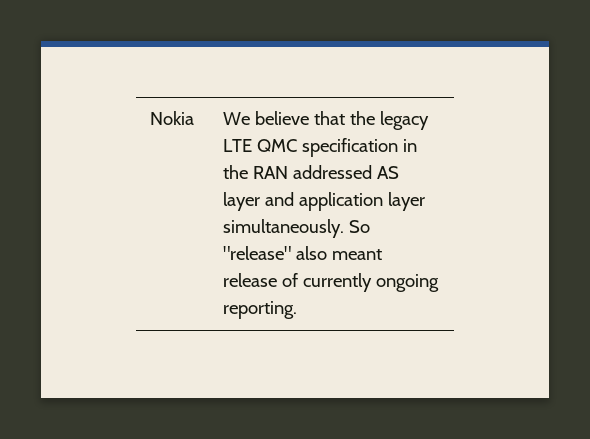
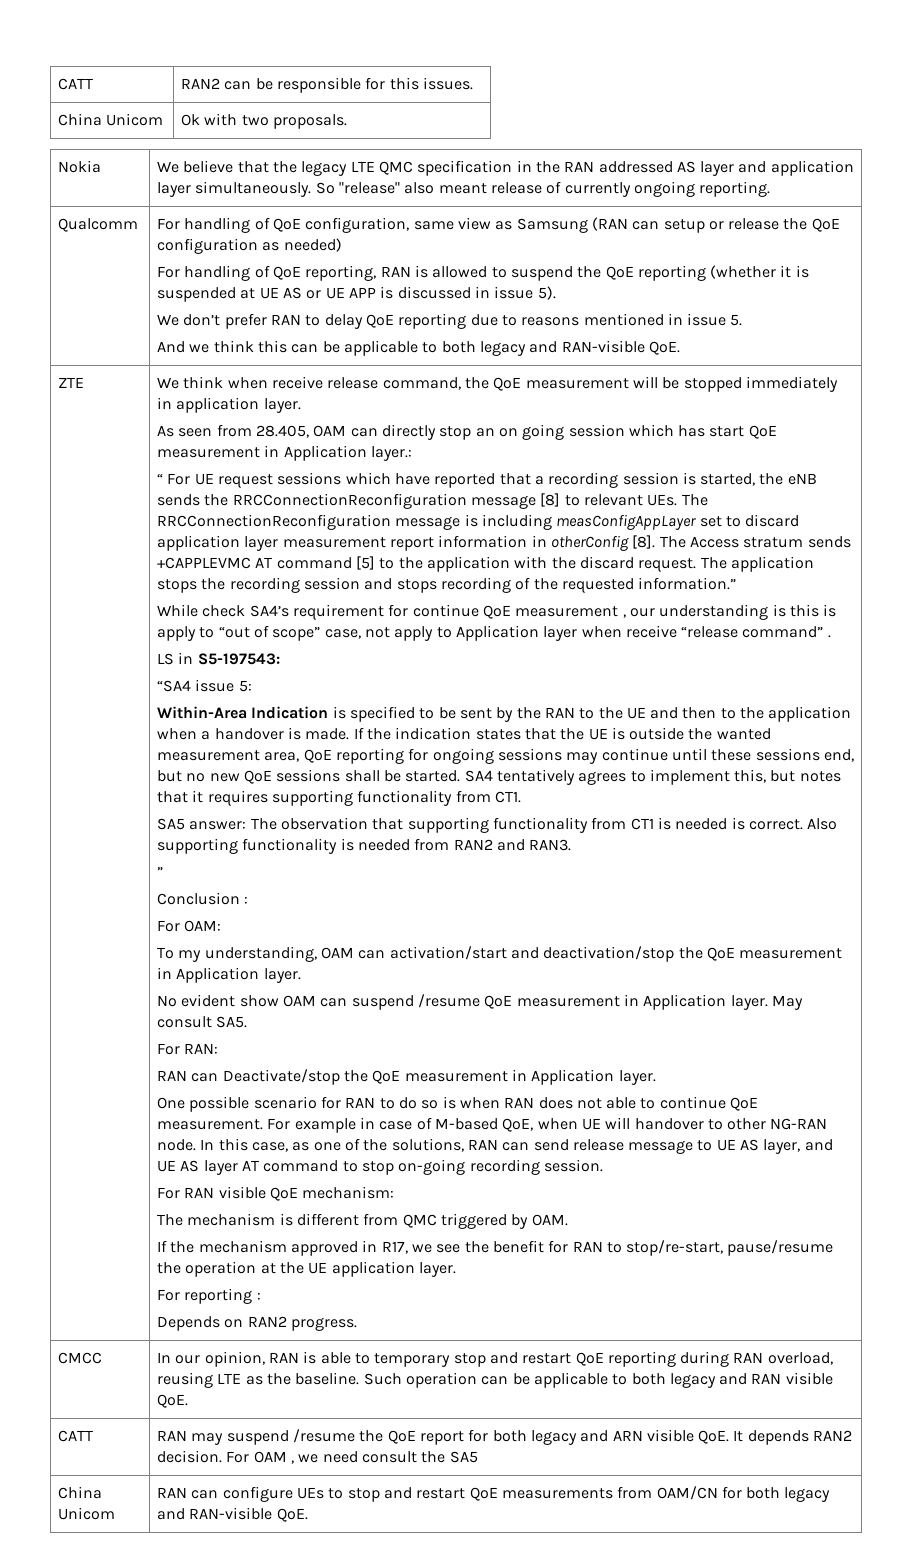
(150, 118) none -> [57,78,93,90] [180,77,473,93] [57,113,164,126] [180,113,347,129] CATT | RAN2 can be responsible for this issues. // China Unicom | Ok with two proposals. //
(298, 310) none -> [57,218,138,232] [156,217,840,233] [156,238,342,254] [156,265,809,281] [156,286,556,302] [156,313,743,329] [156,340,680,356] [57,377,84,388] [156,376,838,392] [156,397,301,413] [156,424,777,440] [156,445,412,461] [156,472,817,488] [156,493,708,509] [156,514,800,530] [156,535,851,551] [156,556,814,572] [156,577,737,593] [156,604,837,620] [156,625,831,641] [156,652,280,665] [156,679,252,692] [156,706,852,722] [156,727,771,740] [156,748,854,764] [156,769,841,785] [156,790,521,806] [156,817,838,833] [156,838,572,854] [156,867,163,877] [156,892,249,905] [156,920,222,932] [156,946,843,962] [156,967,301,983] [156,994,803,1010] [156,1016,248,1028] [156,1043,219,1055] [156,1069,656,1085] [156,1096,759,1112] [156,1117,828,1133] [156,1138,833,1154] [156,1159,603,1175] [156,1186,395,1201] [156,1213,568,1229] [156,1240,834,1256] [156,1261,456,1277] [156,1288,261,1304] [156,1316,357,1331] [57,1352,102,1364] [156,1351,833,1367] [156,1372,833,1388] [156,1394,188,1408] [57,1430,93,1442] [156,1429,853,1445] [156,1450,478,1464] [57,1486,102,1499] [57,1507,115,1520] [156,1486,831,1502] [156,1507,308,1522] // Qualcomm | For handling of QoE configuration, same view as Samsung (RAN can setup or release the QoE configuration as needed) // For handling of QoE reporting, RAN is allowed to suspend the QoE reporting (whether it is suspended at UE AS or UE APP is discussed in issue 5). // We don’t prefer RAN to delay QoE reporting due to reasons mentioned in issue 5. // And we think this can be applicable to both legacy and RAN-visible QoE. // ZTE | We think when receive release command, the QoE measurement will be stopped immediately in application layer. // As seen from 28.405, OAM can directly stop an on going session which has start QoE measurement in Application layer.: // “ For UE request sessions which have reported that a recording session is started, the eNB sends the RRCConnectionReconfiguration message [8] to relevant UEs. The RRCConnectionReconfiguration message is including measConfigAppLayer set to discard application layer measurement report information in otherConfig [8]. The Access stratum sends +CAPPLEVMC AT command [5] to the application with the discard request. The application stops the recording session and stops recording of the requested information.” // While check SA4’s requirement for continue QoE measurement , our understanding is this is apply to “out of scope” case, not apply to Application layer when receive “release command” . // LS in S5-197543: // “SA4 issue 5: // Within-Area Indication is specified to be sent by the RAN to the UE and then to the application when a handover is made. If the indication states that the UE is outside the wanted measurement area, QoE reporting for ongoing sessions may continue until these sessions end, but no new QoE sessions shall be started. SA4 tentatively agrees to implement this, but notes that it requires supporting functionality from CT1. // SA5 answer: The observation that supporting functionality from CT1 is needed is correct. Also supporting functionality is needed from RAN2 and RAN3. // ” // Conclusion : // For OAM: // To my understanding, OAM can activation/start and deactivation/stop the QoE measurement in Application layer. // No evident show OAM can suspend /resume QoE measurement in Application layer. May consult SA5. // For RAN: // RAN can Deactivate/stop the QoE measurement in Application layer. // One possible scenario for RAN to do so is when RAN does not able to continue QoE measurement. For example in case of M-based QoE, when UE will handover to other NG-RAN node. In this case, as one of the solutions, RAN can send release message to UE AS layer, and UE AS layer AT command to stop on-going recording session. // For RAN visible QoE mechanism: // The mechanism is different from QMC triggered by OAM. // If the mechanism approved in R17, we see the benefit for RAN to stop/re-start, pause/resume the operation at the UE application layer. // For reporting : // Depends on RAN2 progress. // CMCC | In our opinion, RAN is able to temporary stop and restart QoE reporting during RAN overload, reusing LTE as the baseline. Such operation can be applicable to both legacy and RAN visible QoE. // CATT | RAN may suspend /resume the QoE report for both legacy and ARN visible QoE. It depends RAN2 decision. For OAM , we need consult the SA5 // China Unicom | RAN can configure UEs to stop and restart QoE measurements from OAM/CN for both legacy and RAN-visible QoE.

